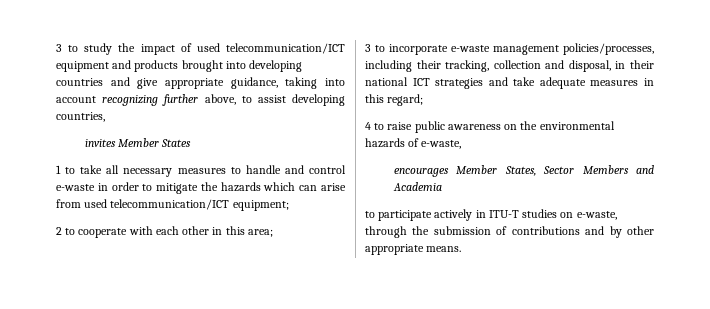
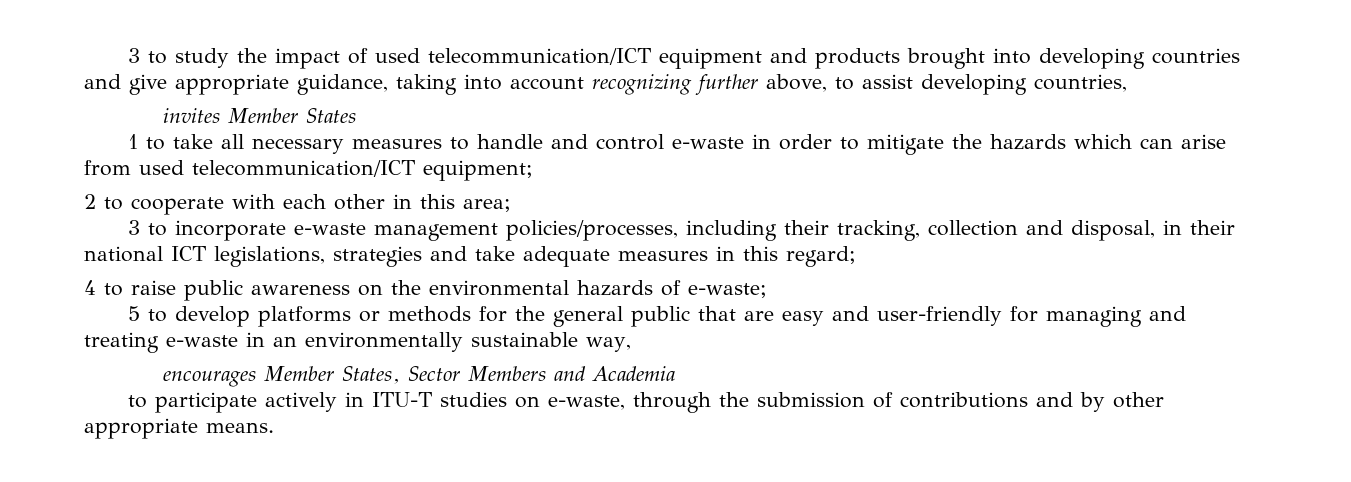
(430, 82) none -> [214,246,325,267] legislations,
[421,140,462,149] e-waste, -> [688,283,767,298] [127,306,1186,327] [84,332,631,353] e-waste; // 5 to develop platforms or methods for the general public that are easy and user-friendly for managing and treating e-waste in an environmentally sustainable way,

